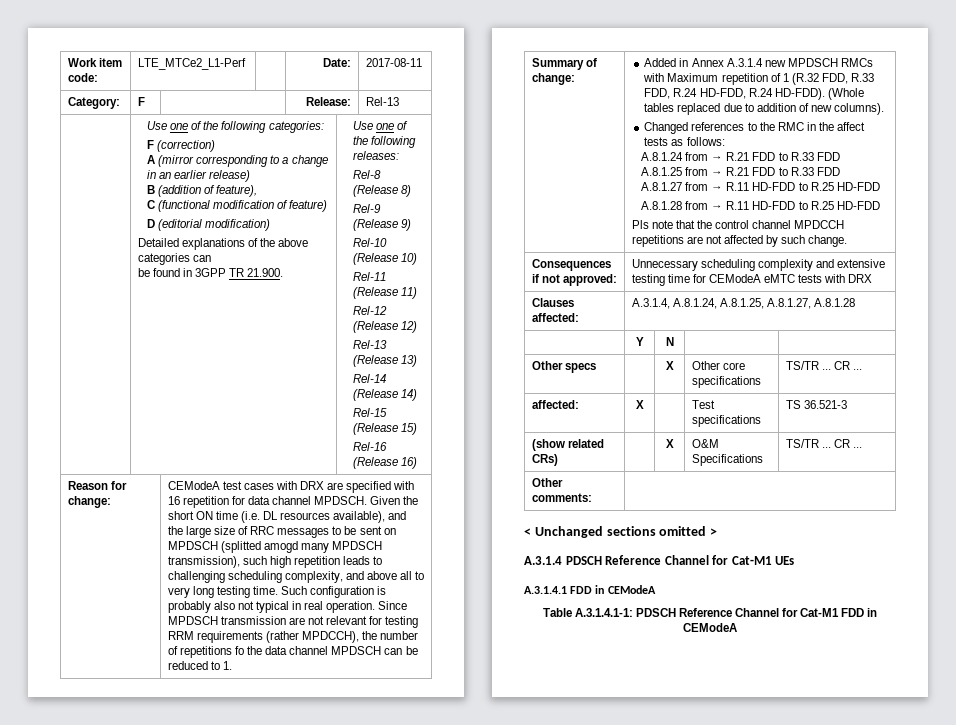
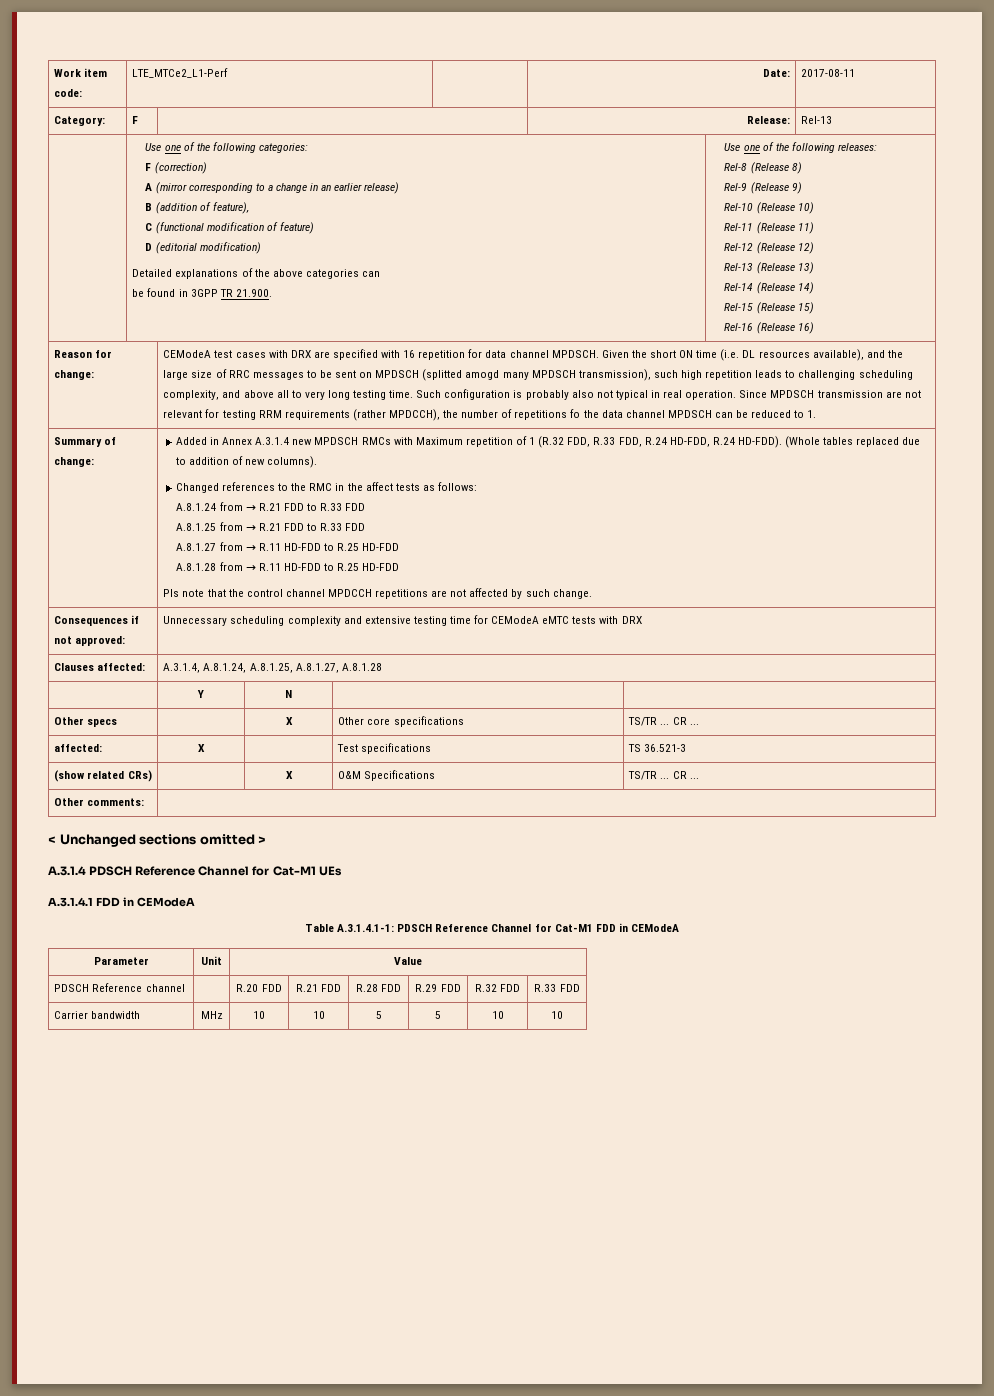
(737, 627) none -> [93,957,149,965] [201,956,222,965] [394,957,422,965] [54,983,185,992] [236,984,282,992] [295,984,342,992] [355,984,402,992] [415,984,461,992] [474,984,521,992] [534,984,580,992] [54,1011,141,1019] [200,1011,223,1019] [253,1011,265,1019] [312,1011,325,1019] [375,1011,382,1019] [435,1011,441,1019] [491,1011,504,1019] [551,1011,563,1019] // Parameter | Unit | Value // PDSCH Reference channel | | R.20 FDD | R.21 FDD | R.28 FDD | R.29 FDD | R.32 FDD | R.33 FDD // Carrier bandwidth | MHz | 10 | 10 | 5 | 5 | 10 | 10

